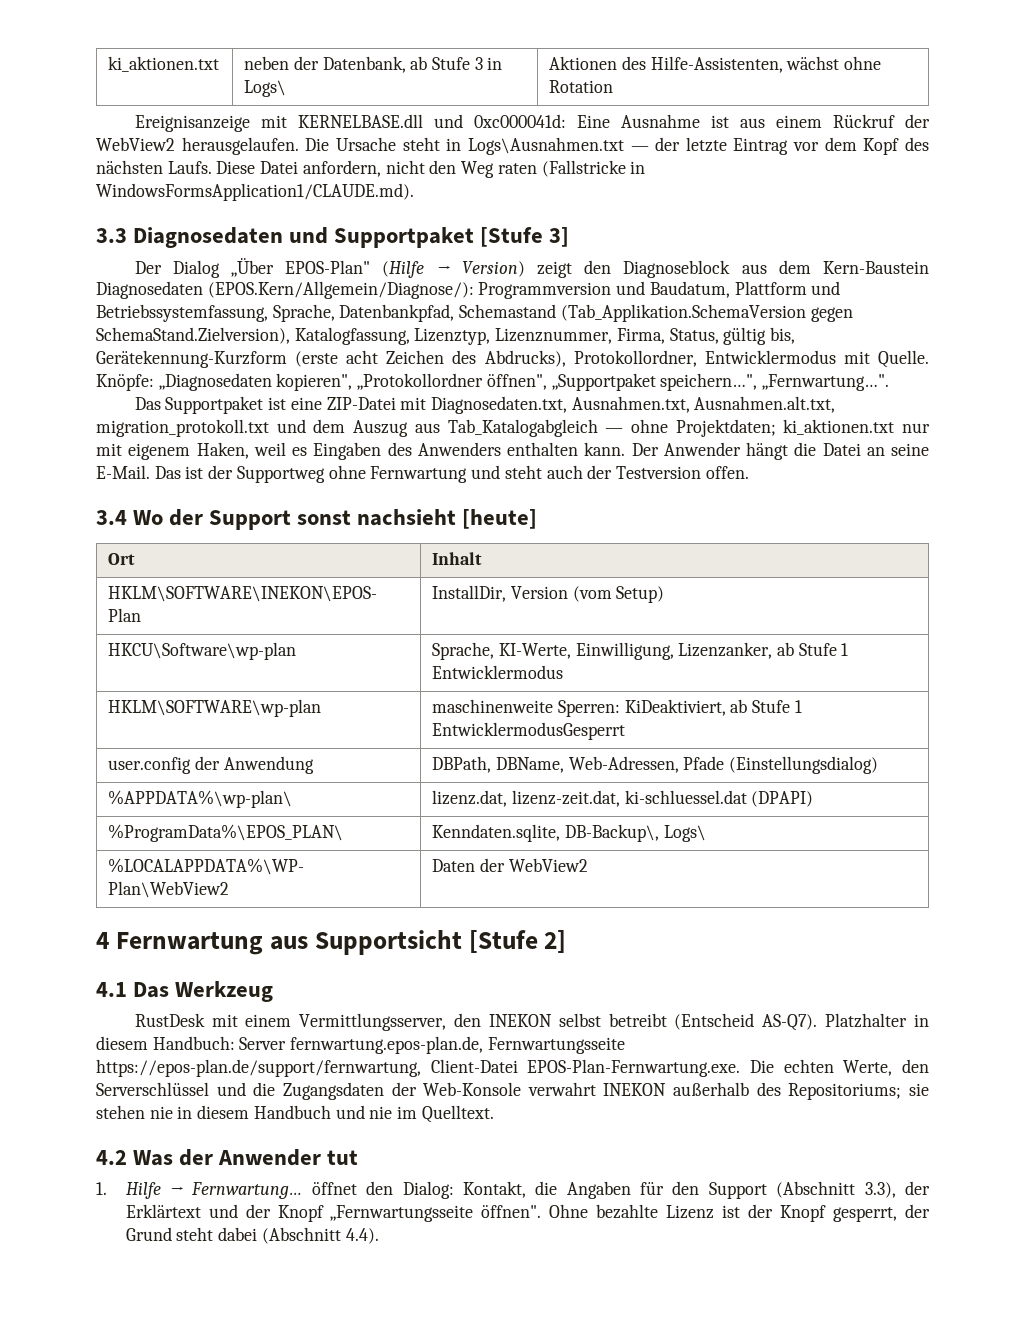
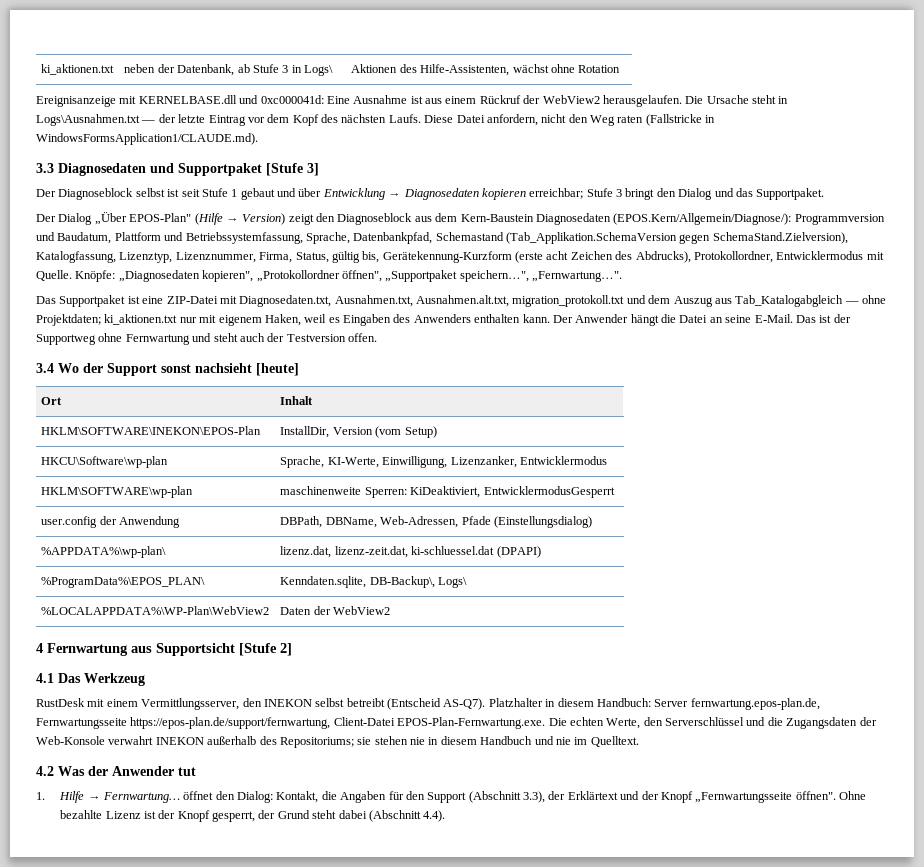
(570, 237) none -> [36,188,825,200] // Der Diagnoseblock selbst ist seit Stufe 1 gebaut und über Entwicklung → Diagnosedaten kopieren erreichbar; Stufe 3 bringt den Dialog und das Supportpaket.
[776,642,849,656] ab Stufe 1 -> (517, 462) none
[730,699,802,713] ab Stufe 1 -> (481, 492) none

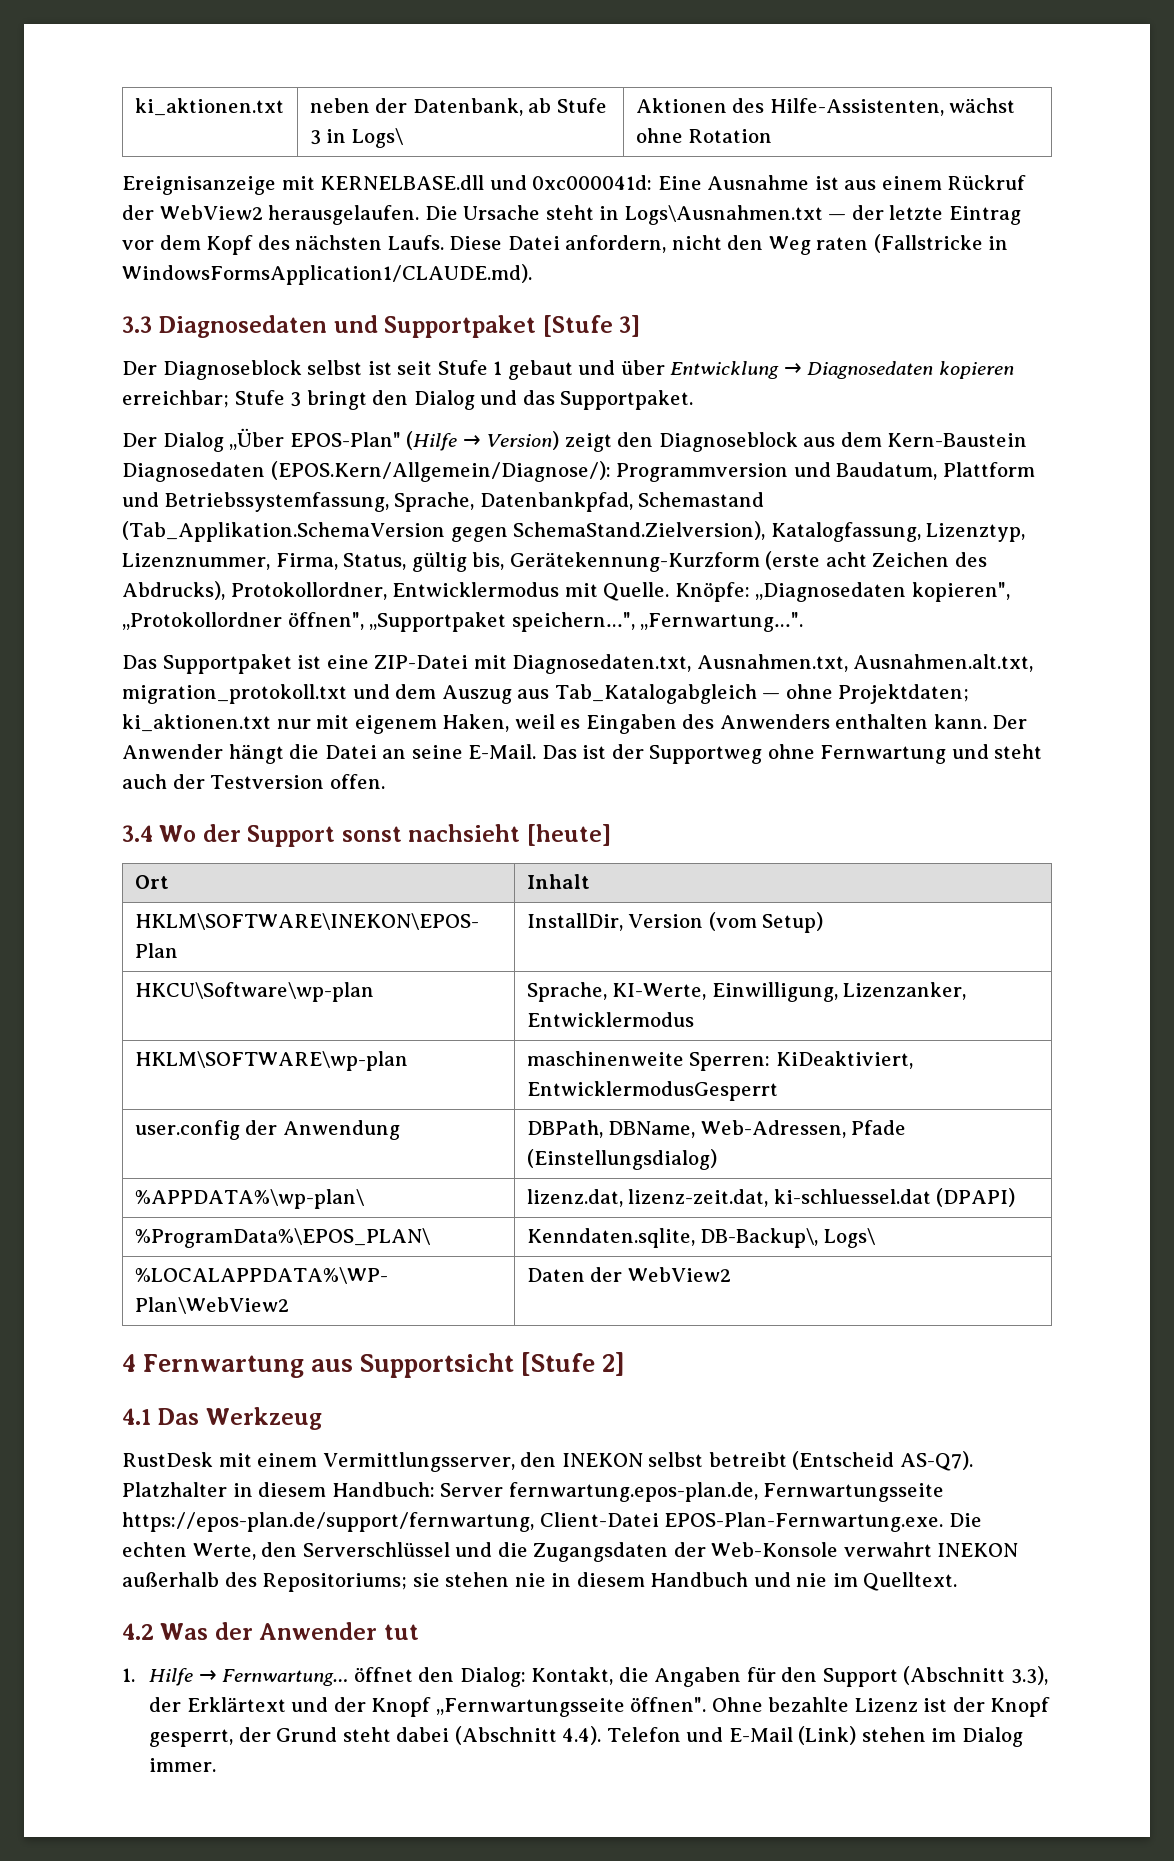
(446, 816) none -> [606,1726,1023,1747] [149,1758,217,1772] Telefon und E-Mail (Link) stehen im Dialog immer.

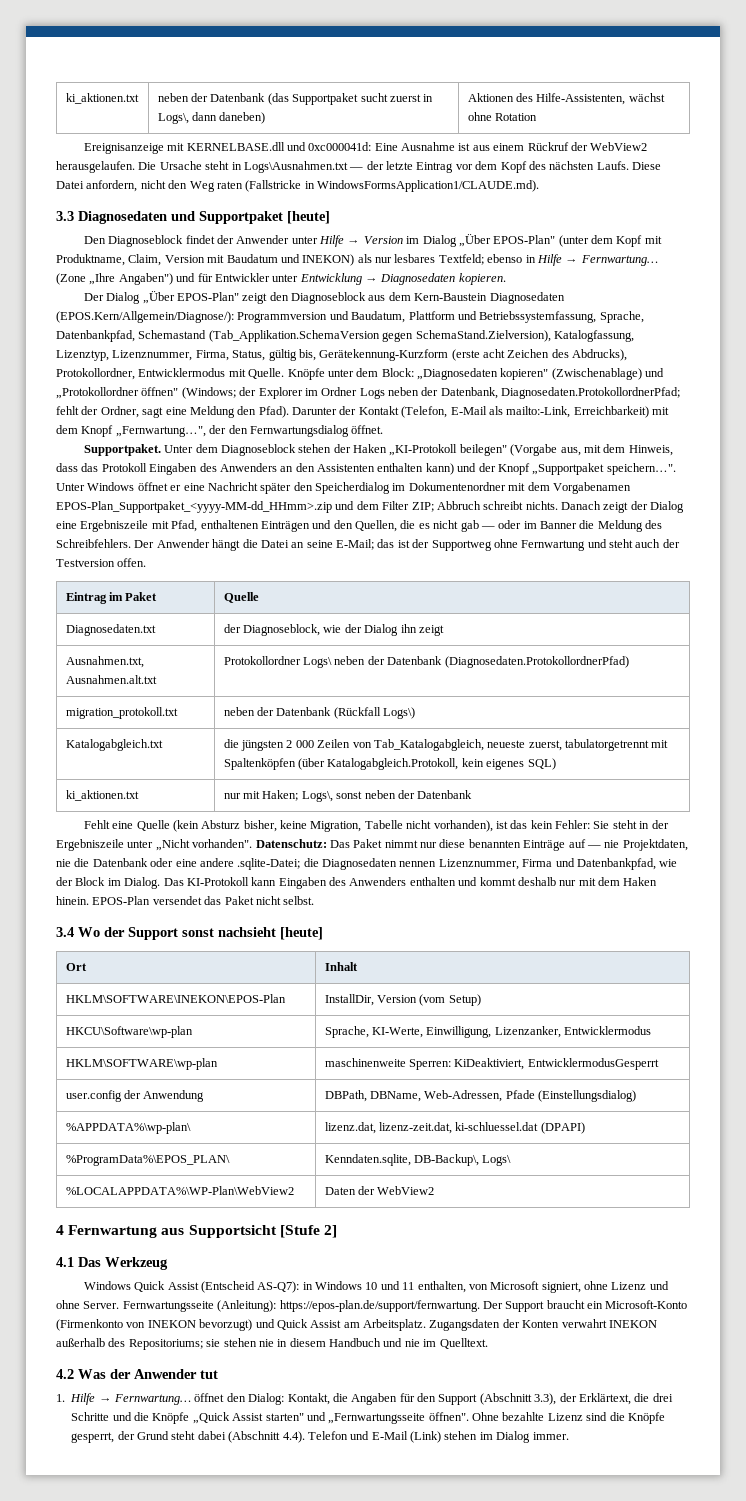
[412,98,607,116] [309,128,403,148] Datenbank, ab Stufe 3 in Logs\ -> [210,93,434,105] [157,112,266,124] Datenbank (das Supportpaket sucht zuerst in Logs\, dann daneben)
[542,315,641,337] [122,360,1014,380] [122,390,694,410] [Stufe 3] // Der Diagnoseblock selbst ist seit Stufe 1 gebaut und über Entwicklung → Diagnosedaten kopieren erreichbar; Stufe 3 bringt den Dialog und das Supportpaket. -> [287,211,330,224] [83,234,662,247] [56,254,658,266] [56,273,506,285] [heute] // Den Diagnoseblock findet der Anwender unter Hilfe → Version im Dialog „Über EPOS-Plan" (unter dem Kopf mit Produktname, Claim, Version mit Baudatum und INEKON) als nur lesbares Textfeld; ebenso in Hilfe → Fernwartung… (Zone „Ihre Angaben") und für Entwickler unter Entwicklung → Diagnosedaten kopieren.
[406,431,560,451] (Hilfe → Version) -> (239, 296) none
[674,582,1010,602] [122,612,804,632] [122,654,1034,674] [122,684,970,704] [122,714,987,734] Knöpfe: „Diagnosedaten kopieren", „Protokollordner öffnen", „Supportpaket speichern…", „Fernwartung…". // Das Supportpaket ist eine ZIP-Datei mit Diagnosedaten.txt, Ausnahmen.txt, Ausnahmen.alt.txt, migration_protokoll.txt und dem Auszug aus Tab_Katalogabgleich — ohne Projektdaten; ki_aktionen.txt nur mit eigenem Haken, weil es Eingaben des Anwenders enthalten kann. -> [287,368,665,380] [56,387,681,399] [56,406,669,418] [56,425,384,437] [83,444,673,456] [56,463,676,475] [56,482,631,494] [56,501,685,513] [56,520,663,532] [56,539,131,548] Knöpfe unter dem Block: „Diagnosedaten kopieren" (Zwischenablage) und „Protokollordner öffnen" (Windows; der Explorer im Ordner Logs neben der Datenbank, Diagnosedaten.ProtokollordnerPfad; fehlt der Ordner, sagt eine Meldung den Pfad). Darunter der Kontakt (Telefon, E-Mail als mailto:-Link, Erreichbarkeit) mit dem Knopf „Fernwartung…", der den Fernwartungsdialog öffnet. // Supportpaket. Unter dem Diagnoseblock stehen der Haken „KI-Protokoll beilegen" (Vorgabe aus, mit dem Hinweis, dass das Protokoll Eingaben des Anwenders an den Assistenten enthalten kann) und der Knopf „Supportpaket speichern…". Unter Windows öffnet er eine Nachricht später den Speicherdialog im Dokumentenordner mit dem Vorgabenamen EPOS-Plan_Supportpaket_<yyyy-MM-dd_HHmm>.zip und dem Filter ZIP; Abbruch schreibt nichts. Danach zeigt der Dialog eine Ergebniszeile mit Pfad, enthaltenen Einträgen und den Quellen, die es nicht gab — oder im Banner die Meldung des Schreibfehlers.
[468,744,577,759] E-Mail. Das -> [336,539,395,550] E-Mail; das
(385, 781) none -> [65,592,158,604] [223,592,259,603] [65,624,156,636] [223,624,444,636] [65,656,144,668] [65,675,157,684] [223,656,629,668] [65,707,178,719] [223,707,416,719] [65,739,163,751] [223,739,669,751] [223,758,556,770] [65,790,139,801] [223,790,473,802] [83,820,669,832] [56,839,688,851] [56,858,678,870] [56,877,658,889] [56,896,315,905] // Eintrag im Paket | Quelle // Diagnosedaten.txt | der Diagnoseblock, wie der Dialog ihn zeigt // Ausnahmen.txt, Ausnahmen.alt.txt | Protokollordner Logs\ neben der Datenbank (Diagnosedaten.ProtokollordnerPfad) // migration_protokoll.txt | neben der Datenbank (Rückfall Logs\) // Katalogabgleich.txt | die jüngsten 2 000 Zeilen von Tab_Katalogabgleich, neueste zuerst, tabulatorgetrennt mit Spaltenköpfen (über Katalogabgleich.Protokoll, kein eigenes SQL) // ki_aktionen.txt | nur mit Haken; Logs\, sonst neben der Datenbank // Fehlt eine Quelle (kein Absturz bisher, keine Migration, Tabelle nicht vorhanden), ist das kein Fehler: Sie steht in der Ergebniszeile unter „Nicht vorhanden". Datenschutz: Das Paket nimmt nur diese benannten Einträge auf — nie Projektdaten, nie die Datenbank oder eine andere .sqlite-Datei; die Diagnosedaten nennen Lizenznummer, Firma und Datenbankpfad, wie der Block im Dialog. Das KI-Protokoll kann Eingaben des Anwenders enthalten und kommt deshalb nur mit dem Haken hinein. EPOS-Plan versendet das Paket nicht selbst.
[122,1451,973,1472] [122,1482,945,1502] [122,1512,982,1532] [122,1542,528,1560] RustDesk mit einem Vermittlungsserver, den INEKON selbst betreibt (Entscheid AS-Q7). Platzhalter in diesem Handbuch: Server fernwartung.epos-plan.de, Fernwartungsseite https://epos-plan.de/support/fernwartung, Client-Datei EPOS-Plan-Fernwartung.exe. Die echten Werte, den Serverschlüssel und die -> [83,1281,669,1293] [56,1300,688,1312] [56,1319,426,1331] Windows Quick Assist (Entscheid AS-Q7): in Windows 10 und 11 enthalten, von Microsoft signiert, ohne Lizenz und ohne Server. Fernwartungsseite (Anleitung): https://epos-plan.de/support/fernwartung. Der Support braucht ein Microsoft-Konto (Firmenkonto von INEKON bevorzugt) und Quick Assist am Arbeitsplatz.
[711,1542,839,1557] Web-Konsole -> [522,1320,560,1328] Konten
[186,1697,432,1717] Erklärtext und der Knopf -> [578,1393,673,1405] [71,1412,326,1424] Erklärtext, die drei Schritte und die Knöpfe „Quick Assist starten" und
[923,1697,1051,1717] ist der Knopf -> [586,1412,665,1424] sind die Knöpfe

